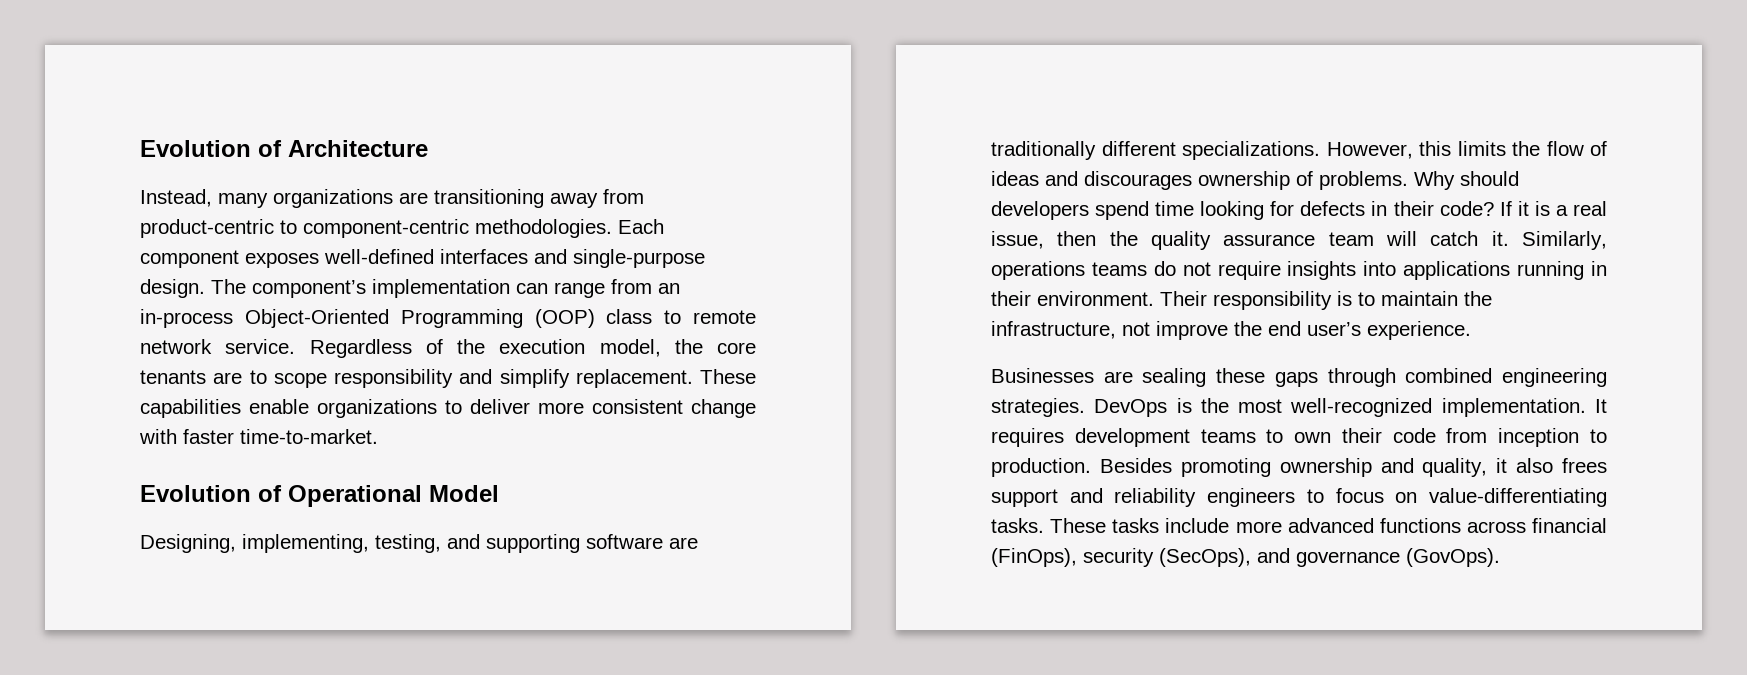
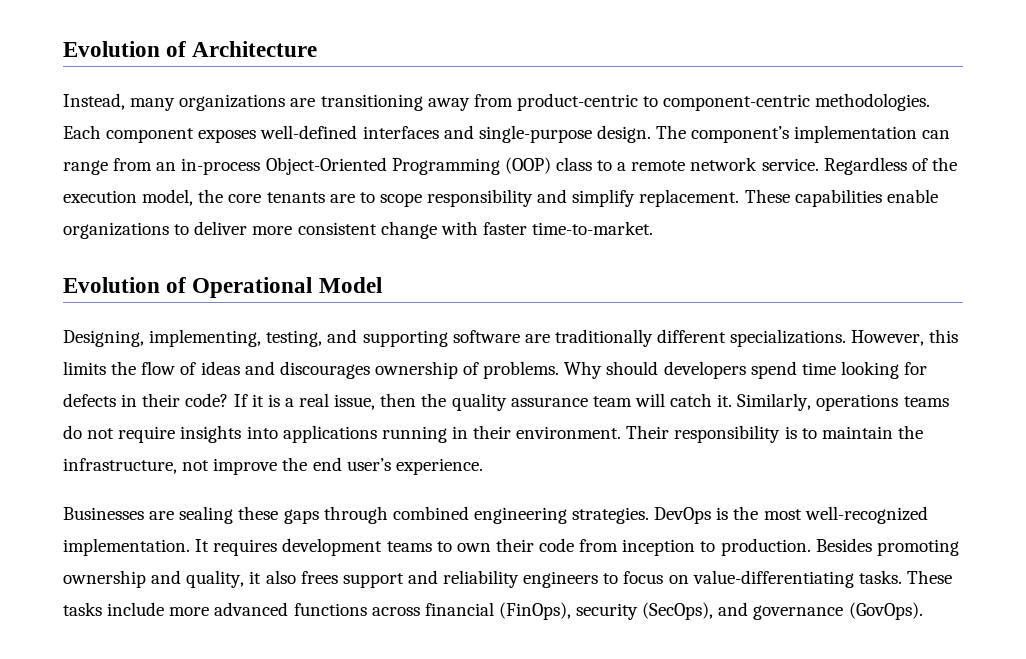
(682, 317) none -> [617,162,627,171] a

